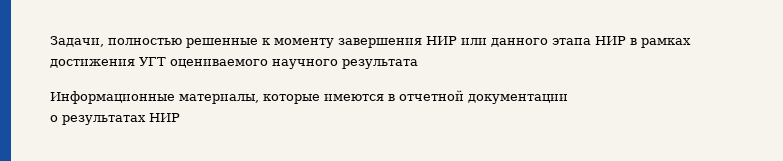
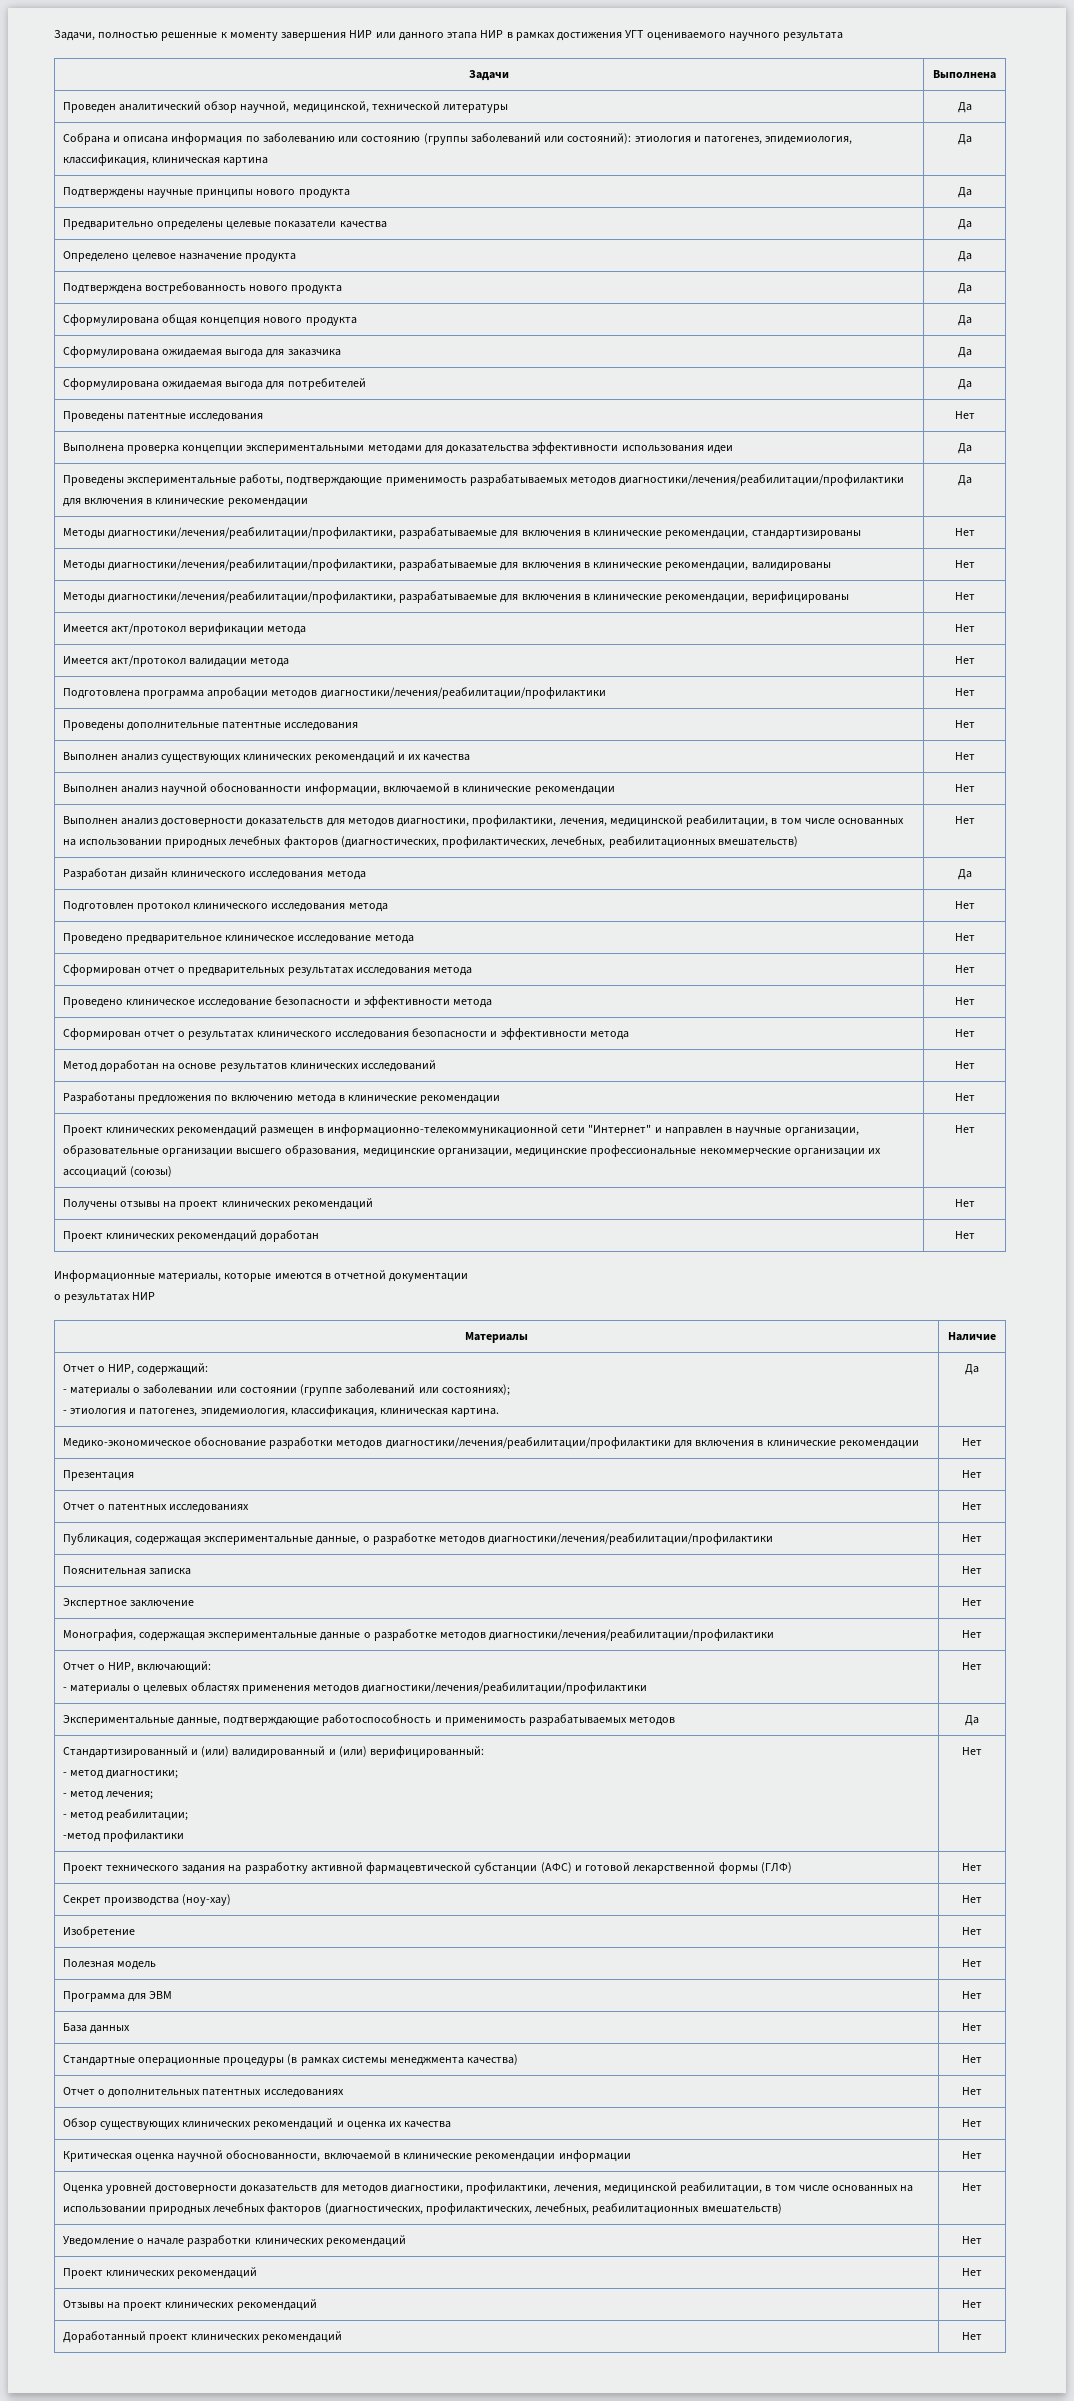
(418, 64) none -> [469,70,509,81] [933,70,996,79] [62,101,509,113] [957,102,972,113] [62,133,853,145] [62,154,269,166] [957,134,972,145] [62,187,350,198] [957,187,972,198] [62,219,387,230] [957,219,972,230] [62,251,297,262] [957,251,972,262] [62,282,343,294] [957,283,972,294] [62,314,357,326] [957,315,972,326] [62,346,341,358] [957,347,972,358] [62,378,366,390] [957,379,972,390] [62,411,264,422] [954,411,975,419] [62,442,733,454] [957,443,972,454] [62,474,905,486] [62,498,308,507] [957,475,972,486] [62,527,861,539] [954,528,975,536] [62,559,831,571] [954,560,975,568] [62,591,849,603] [954,592,975,600] [62,623,307,635] [954,624,975,632] [62,655,290,667] [954,656,975,664] [62,687,606,699] [954,688,975,696] [62,720,359,731] [954,720,975,728] [62,751,471,763] [954,752,975,760] [62,783,615,795] [954,784,975,792] [62,815,905,827] [62,836,798,848] [954,816,975,824] [62,868,366,880] [957,869,972,880] [62,901,388,912] [954,901,975,909] [62,933,414,944] [954,933,975,941] [62,964,473,976] [954,965,975,973] [62,996,493,1008] [954,997,975,1005] [62,1028,629,1040] [954,1029,975,1037] [62,1060,437,1072] [954,1061,975,1069] [62,1092,501,1104] [954,1093,975,1101] [62,1124,859,1136] [62,1145,882,1157] [62,1166,172,1178] [954,1125,975,1133] [62,1198,373,1210] [954,1199,975,1207] [62,1230,320,1242] [954,1231,975,1239] // Задачи | Выполнена // Проведен аналитический обзор научной, медицинской, технической литературы | Да // Собрана и описана информация по заболеванию или состоянию (группы заболеваний или состояний): этиология и патогенез, эпидемиология, классификация, клиническая картина | Да // Подтверждены научные принципы нового продукта | Да // Предварительно определены целевые показатели качества | Да // Определено целевое назначение продукта | Да // Подтверждена востребованность нового продукта | Да // Сформулирована общая концепция нового продукта | Да // Сформулирована ожидаемая выгода для заказчика | Да // Сформулирована ожидаемая выгода для потребителей | Да // Проведены патентные исследования | Нет // Выполнена проверка концепции экспериментальными методами для доказательства эффективности использования идеи | Да // Проведены экспериментальные работы, подтверждающие применимость разрабатываемых методов диагностики/лечения/реабилитации/профилактики для включения в клинические рекомендации | Да // Методы диагностики/лечения/реабилитации/профилактики, разрабатываемые для включения в клинические рекомендации, стандартизированы | Нет // Методы диагностики/лечения/реабилитации/профилактики, разрабатываемые для включения в клинические рекомендации, валидированы | Нет // Методы диагностики/лечения/реабилитации/профилактики, разрабатываемые для включения в клинические рекомендации, верифицированы | Нет // Имеется акт/протокол верификации метода | Нет // Имеется акт/протокол валидации метода | Нет // Подготовлена программа апробации методов диагностики/лечения/реабилитации/профилактики | Нет // Проведены дополнительные патентные исследования | Нет // Выполнен анализ существующих клинических рекомендаций и их качества | Нет // Выполнен анализ научной обоснованности информации, включаемой в клинические рекомендации | Нет // Выполнен анализ достоверности доказательств для методов диагностики, профилактики, лечения, медицинской реабилитации, в том числе основанных на использовании природных лечебных факторов (диагностических, профилактических, лечебных, реабилитационных вмешательств) | Нет // Разработан дизайн клинического исследования метода | Да // Подготовлен протокол клинического исследования метода | Нет // Проведено предварительное клиническое исследование метода | Нет // Сформирован отчет о предварительных результатах исследования метода | Нет // Проведено клиническое исследование безопасности и эффективности метода | Нет // Сформирован отчет о результатах клинического исследования безопасности и эффективности метода | Нет // Метод доработан на основе результатов клинических исследований | Нет // Разработаны предложения по включению метода в клинические рекомендации | Нет // Проект клинических рекомендаций размещен в информационно-телекоммуникационной сети "Интернет" и направлен в научные организации, образовательные организации высшего образования, медицинские организации, медицинские профессиональные некоммерческие организации их ассоциаций (союзы) | Нет // Получены отзывы на проект клинических рекомендаций | Нет // Проект клинических рекомендаций доработан | Нет
(180, 117) none -> [465,1332,528,1343] [948,1332,996,1341] [62,1363,209,1375] [62,1384,510,1396] [62,1405,500,1417] [965,1364,979,1375] [62,1437,919,1449] [962,1438,982,1446] [62,1470,134,1481] [962,1470,982,1478] [62,1502,250,1513] [962,1502,982,1510] [62,1533,774,1545] [962,1534,982,1542] [62,1566,191,1575] [962,1566,982,1574] [62,1598,194,1609] [962,1598,982,1606] [62,1629,775,1641] [962,1630,982,1638] [62,1661,212,1673] [62,1682,648,1694] [962,1662,982,1670] [62,1714,676,1726] [965,1715,979,1726] [62,1746,485,1758] [62,1770,179,1779] [62,1791,154,1800] [62,1809,189,1821] [62,1830,184,1842] [962,1747,982,1755] [62,1862,792,1874] [962,1863,982,1871] [62,1894,232,1906] [962,1895,982,1903] [62,1926,135,1938] [962,1927,982,1935] [62,1959,156,1970] [962,1959,982,1967] [62,1991,173,2002] [962,1991,982,1999] [62,2023,130,2034] [962,2023,982,2031] [62,2054,519,2066] [962,2055,982,2063] [62,2087,344,2098] [962,2087,982,2095] [62,2118,452,2130] [962,2119,982,2127] [62,2150,631,2162] [962,2151,982,2159] [62,2182,914,2194] [62,2203,782,2215] [962,2183,982,2191] [62,2235,406,2247] [962,2236,982,2244] [62,2267,258,2279] [962,2268,982,2276] [62,2299,317,2311] [962,2300,982,2308] [62,2331,343,2343] [962,2332,982,2340] // Материалы | Наличие // Отчет о НИР, содержащий: // - материалы о заболевании или состоянии (группе заболеваний или состояниях); // - этиология и патогенез, эпидемиология, классификация, клиническая картина. | Да // Медико-экономическое обоснование разработки методов диагностики/лечения/реабилитации/профилактики для включения в клинические рекомендации | Нет // Презентация | Нет // Отчет о патентных исследованиях | Нет // Публикация, содержащая экспериментальные данные, о разработке методов диагностики/лечения/реабилитации/профилактики | Нет // Пояснительная записка | Нет // Экспертное заключение | Нет // Монография, содержащая экспериментальные данные о разработке методов диагностики/лечения/реабилитации/профилактики | Нет // Отчет о НИР, включающий: // - материалы о целевых областях применения методов диагностики/лечения/реабилитации/профилактики | Нет // Экспериментальные данные, подтверждающие работоспособность и применимость разрабатываемых методов | Да // Стандартизированный и (или) валидированный и (или) верифицированный: // - метод диагностики; // - метод лечения; // - метод реабилитации; // -метод профилактики | Нет // Проект технического задания на разработку активной фармацевтической субстанции (АФС) и готовой лекарственной формы (ГЛФ) | Нет // Секрет производства (ноу-хау) | Нет // Изобретение | Нет // Полезная модель | Нет // Программа для ЭВМ | Нет // База данных | Нет // Стандартные операционные процедуры (в рамках системы менеджмента качества) | Нет // Отчет о дополнительных патентных исследованиях | Нет // Обзор существующих клинических рекомендаций и оценка их качества | Нет // Критическая оценка научной обоснованности, включаемой в клинические рекомендации информации | Нет // Оценка уровней достоверности доказательств для методов диагностики, профилактики, лечения, медицинской реабилитации, в том числе основанных на использовании природных лечебных факторов (диагностических, профилактических, лечебных, реабилитационных вмешательств) | Нет // Уведомление о начале разработки клинических рекомендаций | Нет // Проект клинических рекомендаций | Нет // Отзывы на проект клинических рекомендаций | Нет // Доработанный проект клинических рекомендаций | Нет

